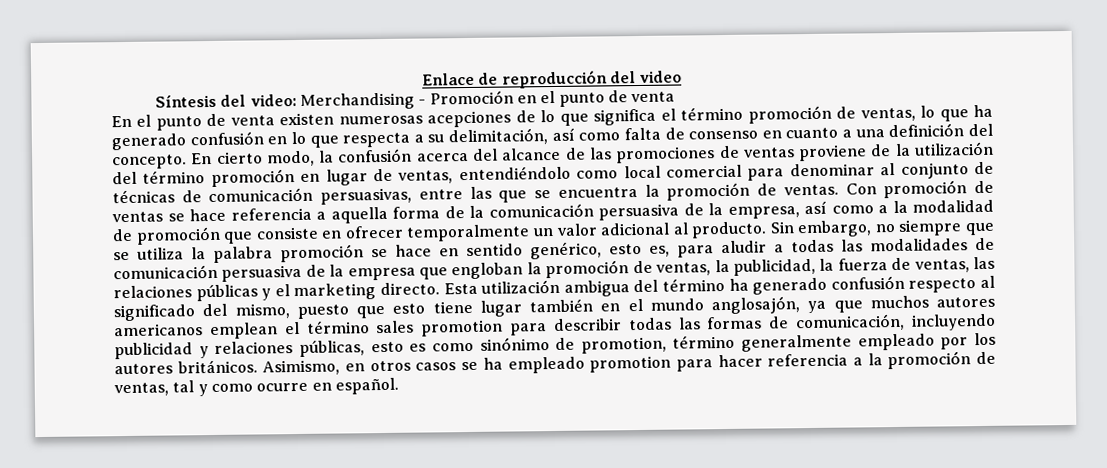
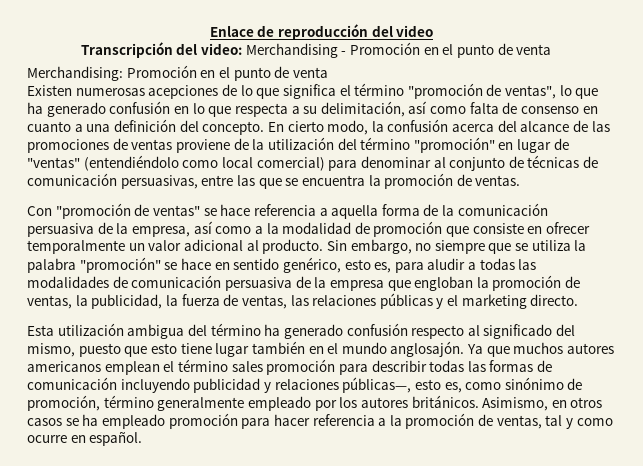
[154,94,217,108] Síntesis -> [80,42,173,58] Transcripción
[111,112,335,131] En el punto de venta existen -> [27,65,328,81] [27,85,72,96] Merchandising: Promoción en el punto de venta // Existen
[747,105,916,124] promoción de ventas, -> [407,83,557,99] "promoción de ventas",
[210,169,295,188] promoción -> [413,137,495,153] "promoción"
[398,165,571,184] ventas, entendiéndolo -> [27,155,179,171] "ventas" (entendiéndolo
[665,164,742,178] comercial -> [256,157,325,171] comercial)
[845,180,995,199] [112,211,163,223] Con promoción de ventas -> [27,203,200,219] // Con "promoción de ventas"
[280,244,364,263] promoción -> [79,257,161,273] "promoción"
(440, 289) none -> (579, 300) //
[711,296,827,315] anglosajón, ya -> [390,341,484,357] anglosajón. Ya
[421,319,504,337] promotion -> [266,359,336,375] promoción
[795,313,906,332] comunicación, -> [27,377,117,390] comunicación
[298,340,427,357] públicas, esto es -> [342,377,462,393] públicas—, esto es,
[580,336,667,354] promotion, -> [27,395,100,411] promoción,
[589,355,672,373] promotion -> [168,413,238,429] promoción

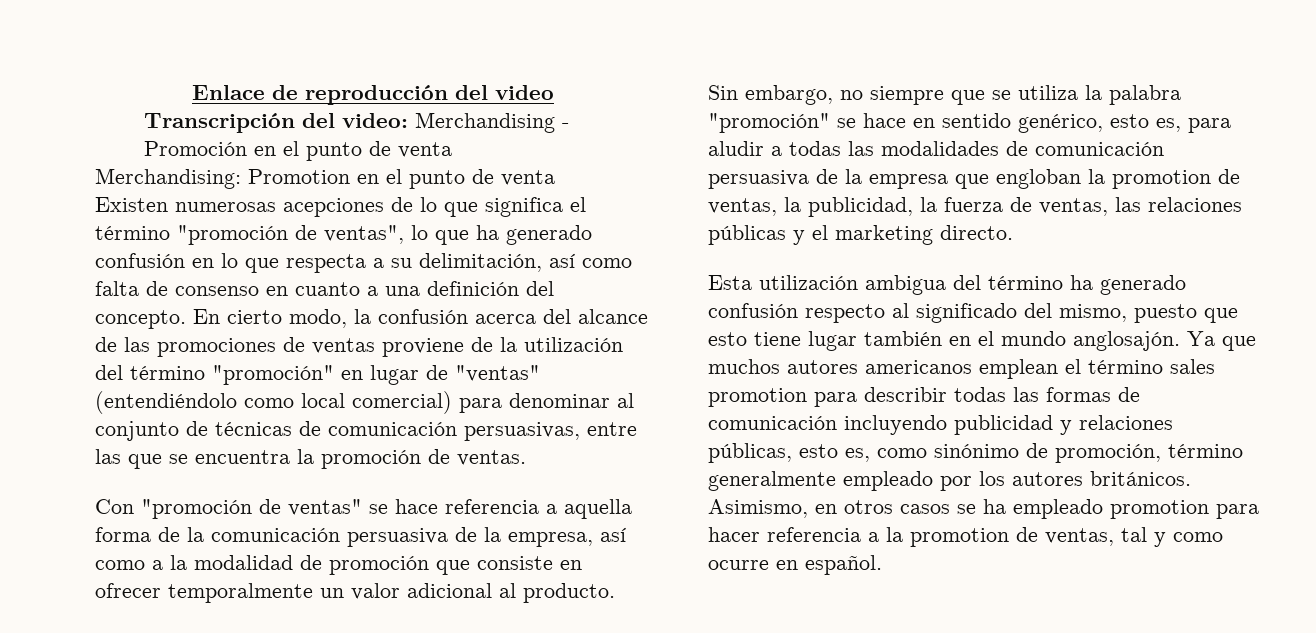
[126,65,197,78] Promoción -> [248,169,350,184] Promotion
[492,275,562,291] promoción -> [1112,170,1211,189] promotion
[266,359,336,375] promoción -> [708,388,807,407] promotion
[342,377,412,393] públicas—, -> [708,443,792,463] públicas,
[168,413,238,429] promoción -> [1110,500,1209,519] promotion
[405,413,475,429] promoción -> [910,528,1009,547] promotion

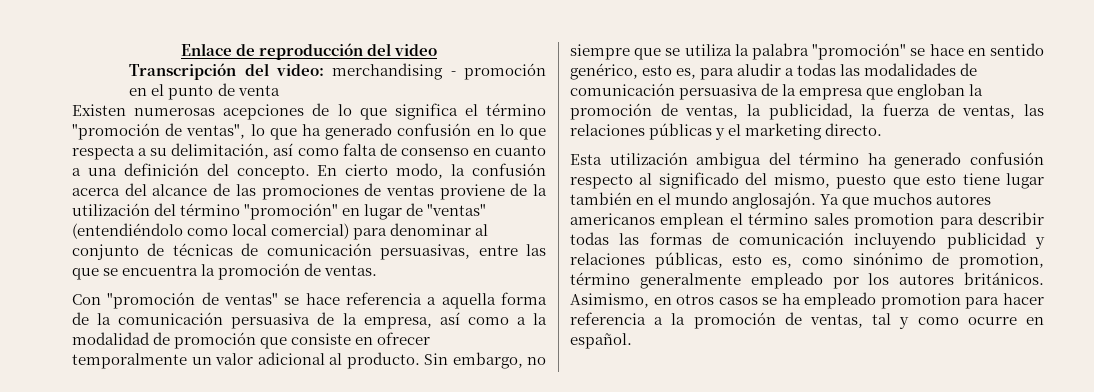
[415,112,570,133] [144,141,453,161] [95,168,350,189] Merchandising - Promoción en el punto de venta // Merchandising: Promotion -> [332,63,546,80] merchandising - promoción
[1112,170,1211,189] promotion -> [570,103,652,120] promoción
[1055,444,1161,463] promoción, -> [959,253,1044,269] promotion,
[910,528,1009,547] promotion -> [693,312,776,329] promoción

